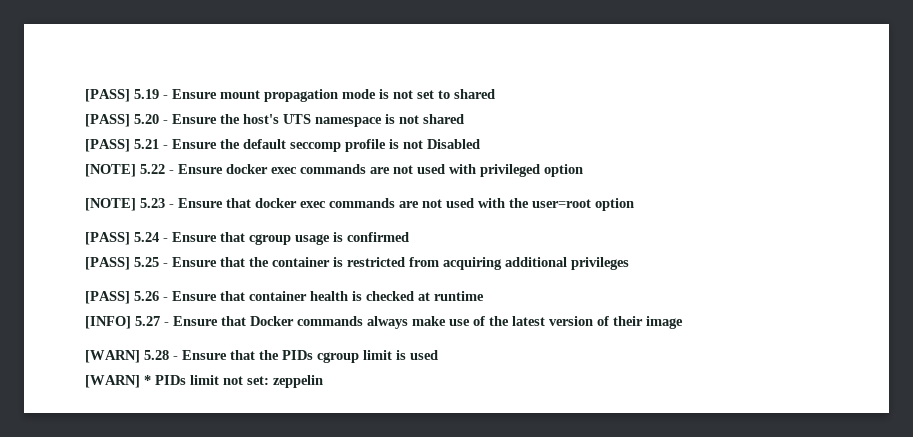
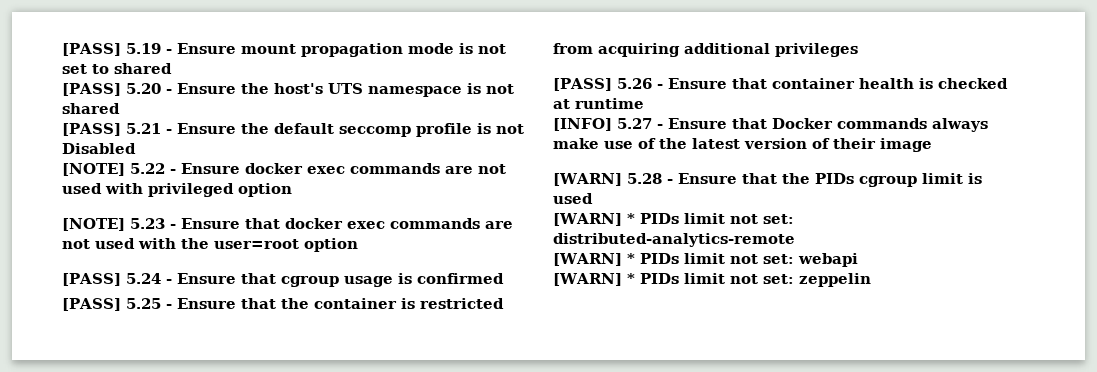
(438, 355) none -> [553,213,794,226] [553,233,795,247] [553,253,858,267] // [WARN] * PIDs limit not set: distributed-analytics-remote // [WARN] * PIDs limit not set: webapi

